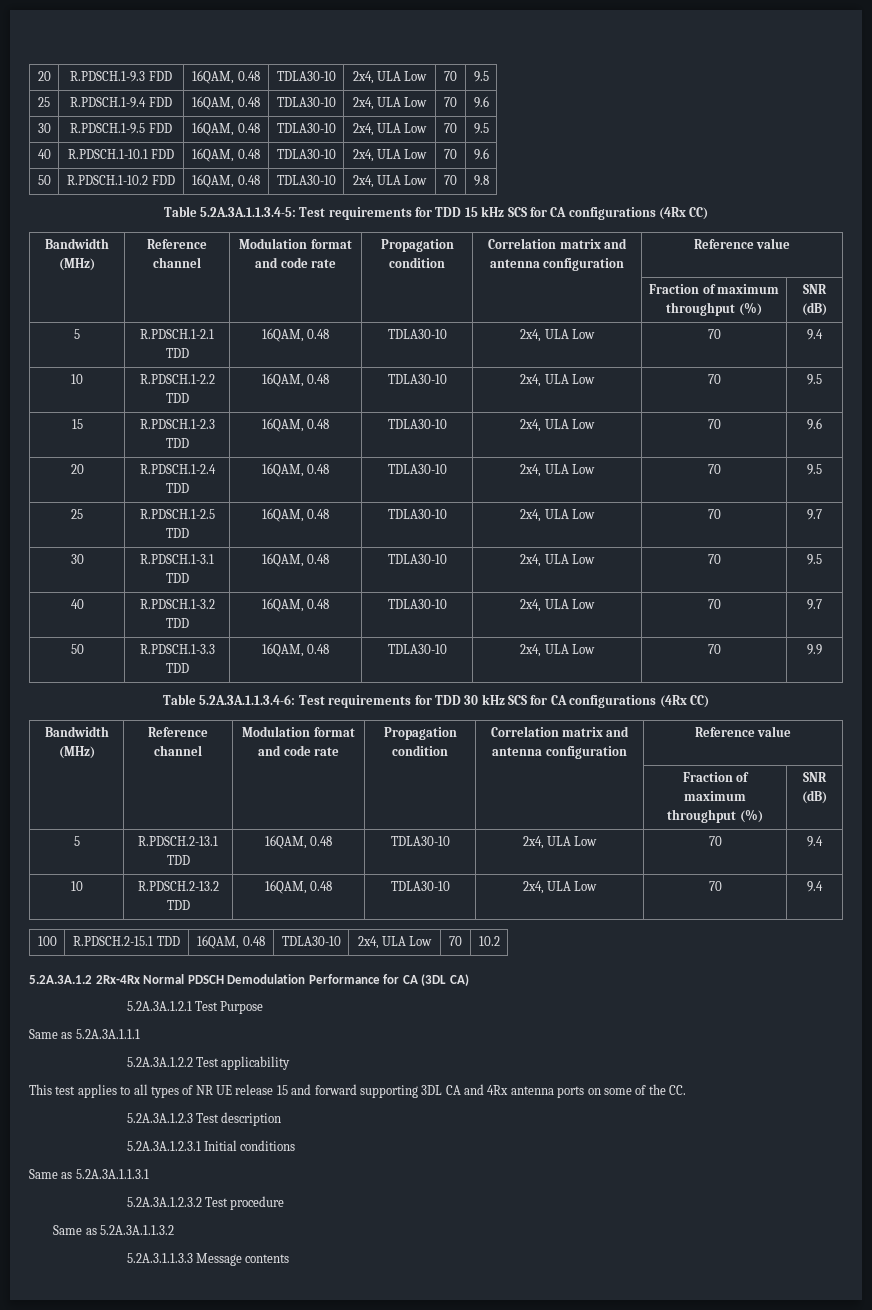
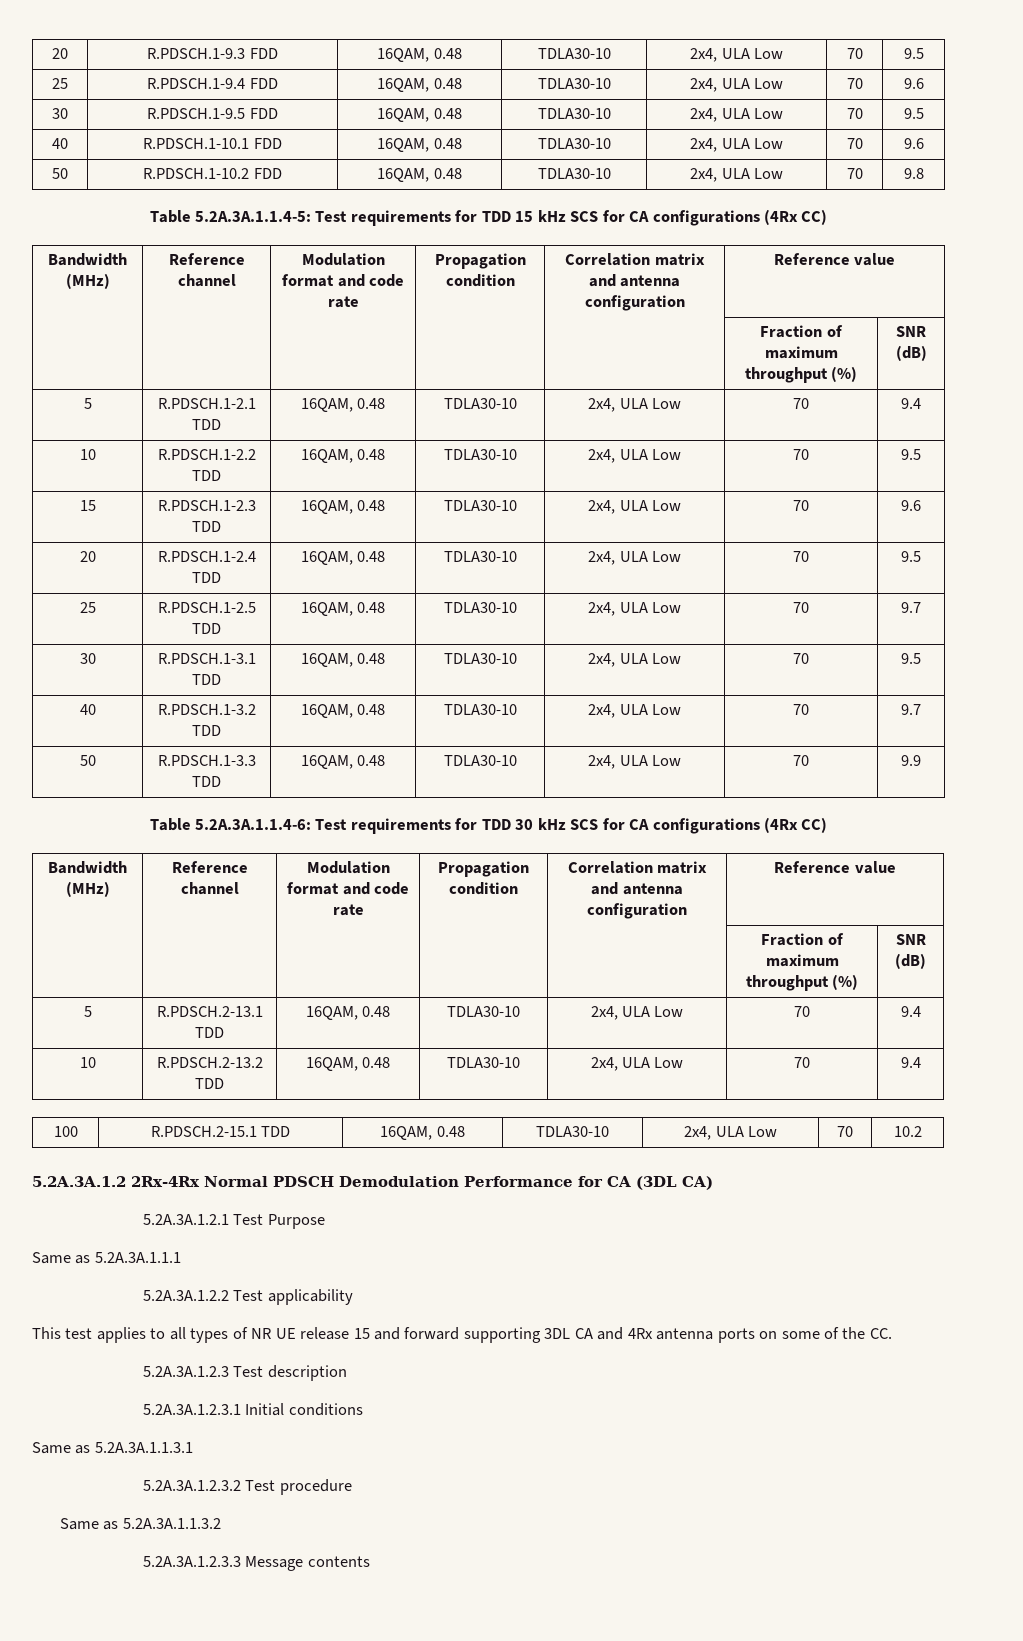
[199,207,296,217] 5.2A.3A.1.1.3.4-5: -> [194,211,311,222] 5.2A.3A.1.1.4-5:
[199,694,296,705] 5.2A.3A.1.1.3.4-6: -> [194,819,311,830] 5.2A.3A.1.1.4-6:
[126,1253,193,1263] 5.2A.3.1.1.3.3 -> [142,1556,241,1567] 5.2A.3A.1.2.3.3

